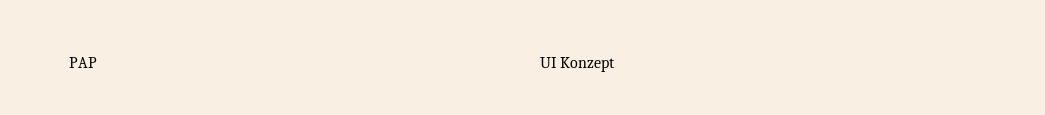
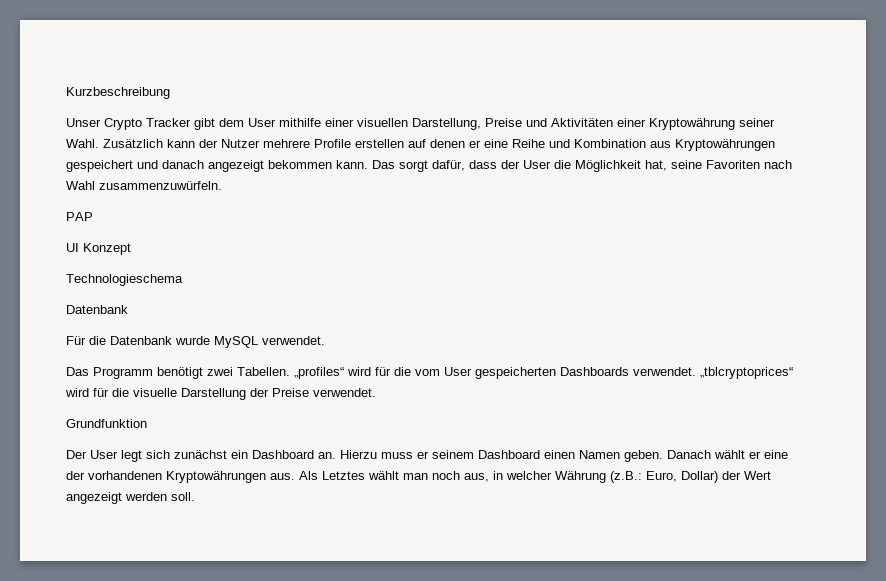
[69,57,97,68] [540,57,616,72] PAP // UI Konzept -> [66,87,170,99] [66,118,775,130] [66,139,775,151] [66,160,792,172] [66,181,222,190] [66,212,93,221] [66,243,131,255] [66,274,183,286] [66,305,128,314] [66,336,325,348] [66,367,793,379] [65,388,376,400] [66,419,147,428] [66,450,788,462] [66,471,771,483] [66,492,195,504] Kurzbeschreibung // Unser Crypto Tracker gibt dem User mithilfe einer visuellen Darstellung, Preise und Aktivitäten einer Kryptowährung seiner Wahl. Zusätzlich kann der Nutzer mehrere Profile erstellen auf denen er eine Reihe und Kombination aus Kryptowährungen gespeichert und danach angezeigt bekommen kann. Das sorgt dafür, dass der User die Möglichkeit hat, seine Favoriten nach Wahl zusammenzuwürfeln. // PAP // UI Konzept // Technologieschema // Datenbank // Für die Datenbank wurde MySQL verwendet. // Das Programm benötigt zwei Tabellen. „profiles“ wird für die vom User gespeicherten Dashboards verwendet. „tblcryptoprices“ wird für die visuelle Darstellung der Preise verwendet. // Grundfunktion // Der User legt sich zunächst ein Dashboard an. Hierzu muss er seinem Dashboard einen Namen geben. Danach wählt er eine der vorhandenen Kryptowährungen aus. Als Letztes wählt man noch aus, in welcher Währung (z.B.: Euro, Dollar) der Wert angezeigt werden soll.

